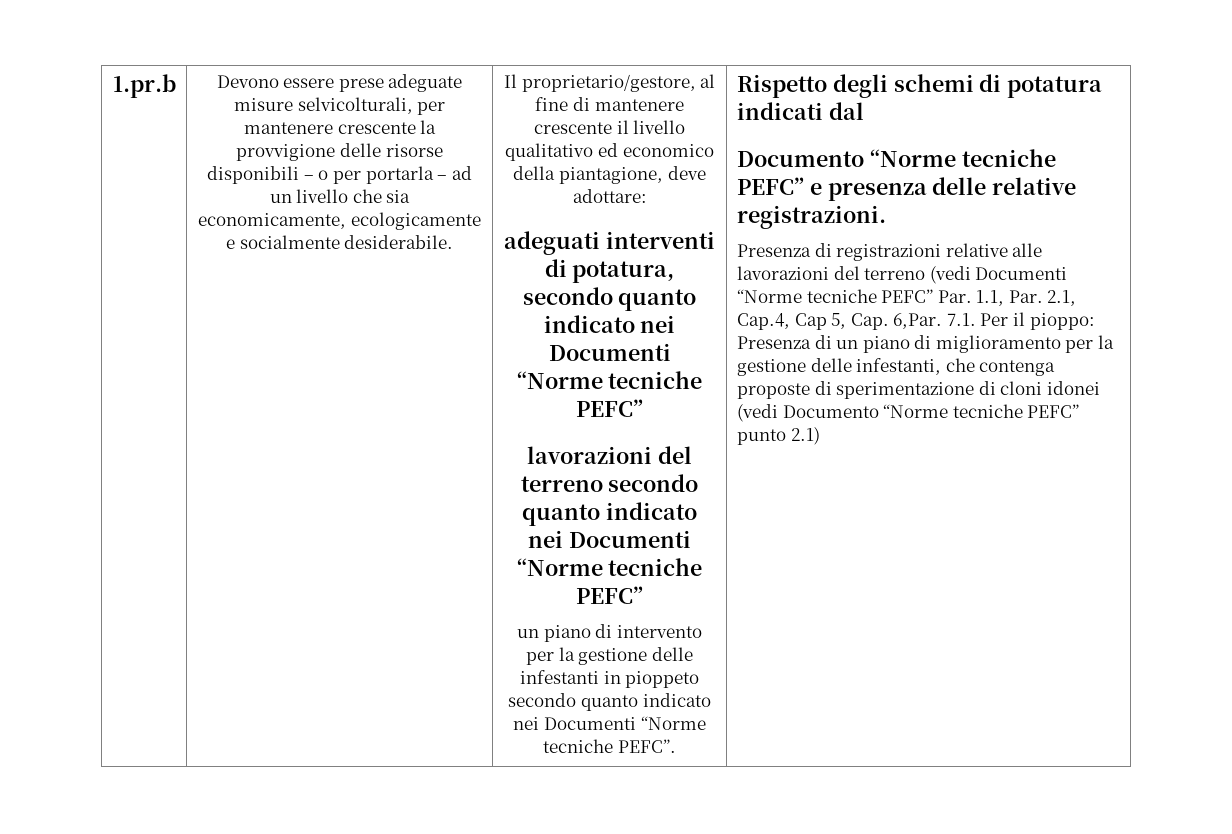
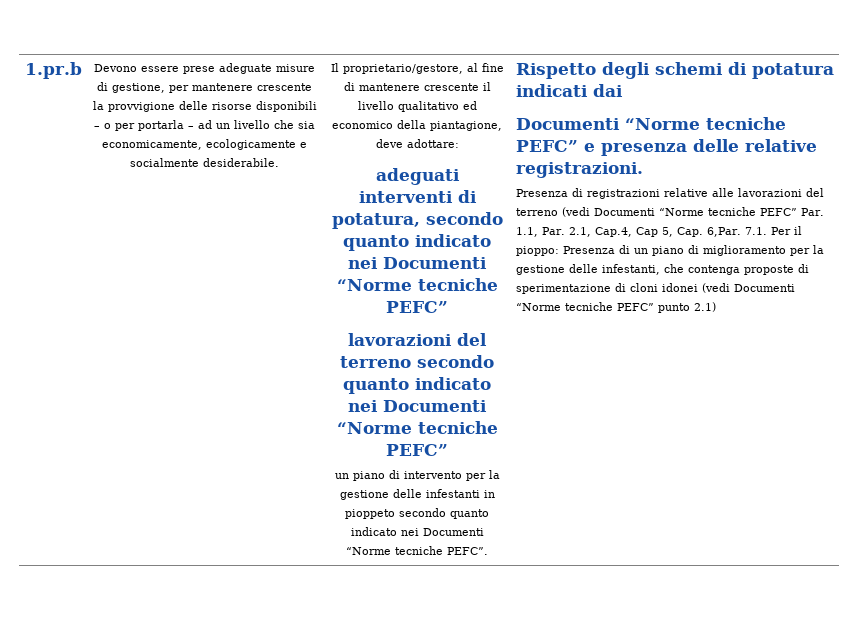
[297,97,413,114] selvicolturali, -> [97,82,165,93] di gestione,
[828,102,864,120] [736,151,864,167] dal // Documento -> [592,84,623,97] [515,118,620,130] dai // Documenti
[782,405,879,418] Documento -> [733,284,795,292] Documenti

